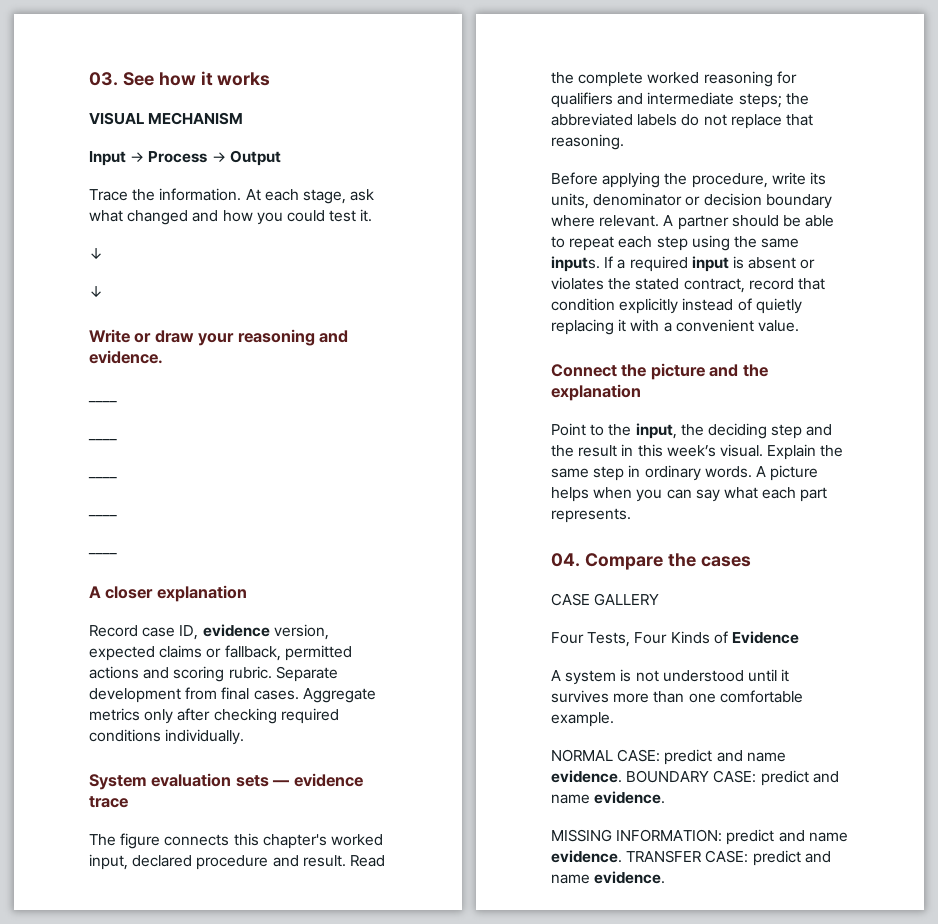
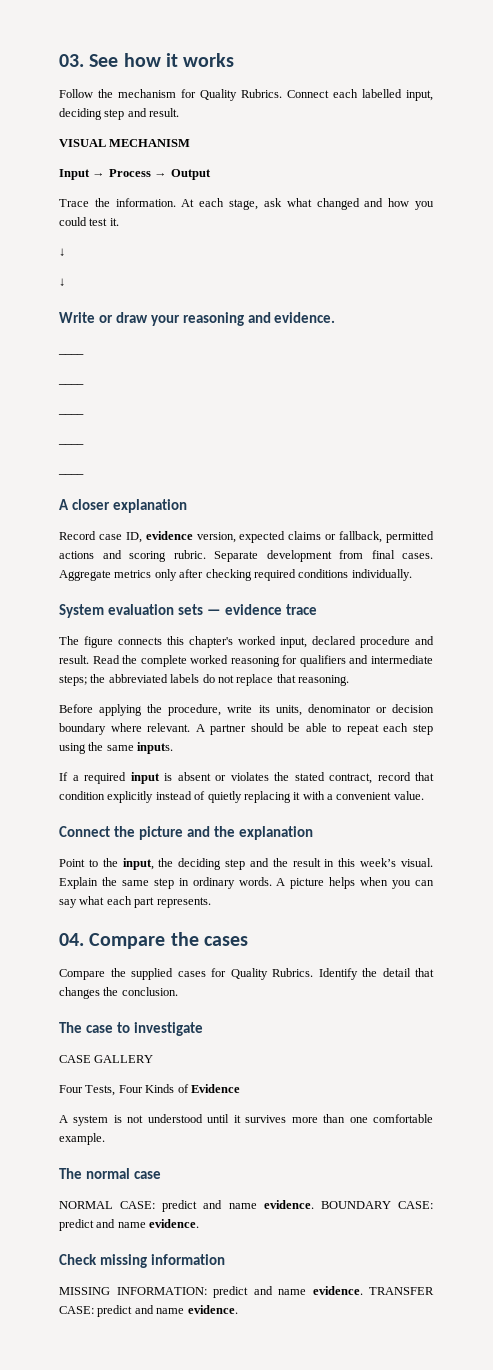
(271, 79) none -> [59,89,433,101] [59,108,180,120] // Follow the mechanism for Quality Rubrics. Connect each labelled input, deciding step and result.
(600, 264) none -> (174, 748) //
(751, 561) none -> [59,968,434,980] [59,987,178,999] [59,1022,203,1036] // Compare the supplied cases for Quality Rubrics. Identify the detail that changes the conclusion. // The case to investigate
(614, 719) none -> [59,1168,161,1179] // The normal case
(666, 797) none -> [59,1254,225,1268] // Check missing information

